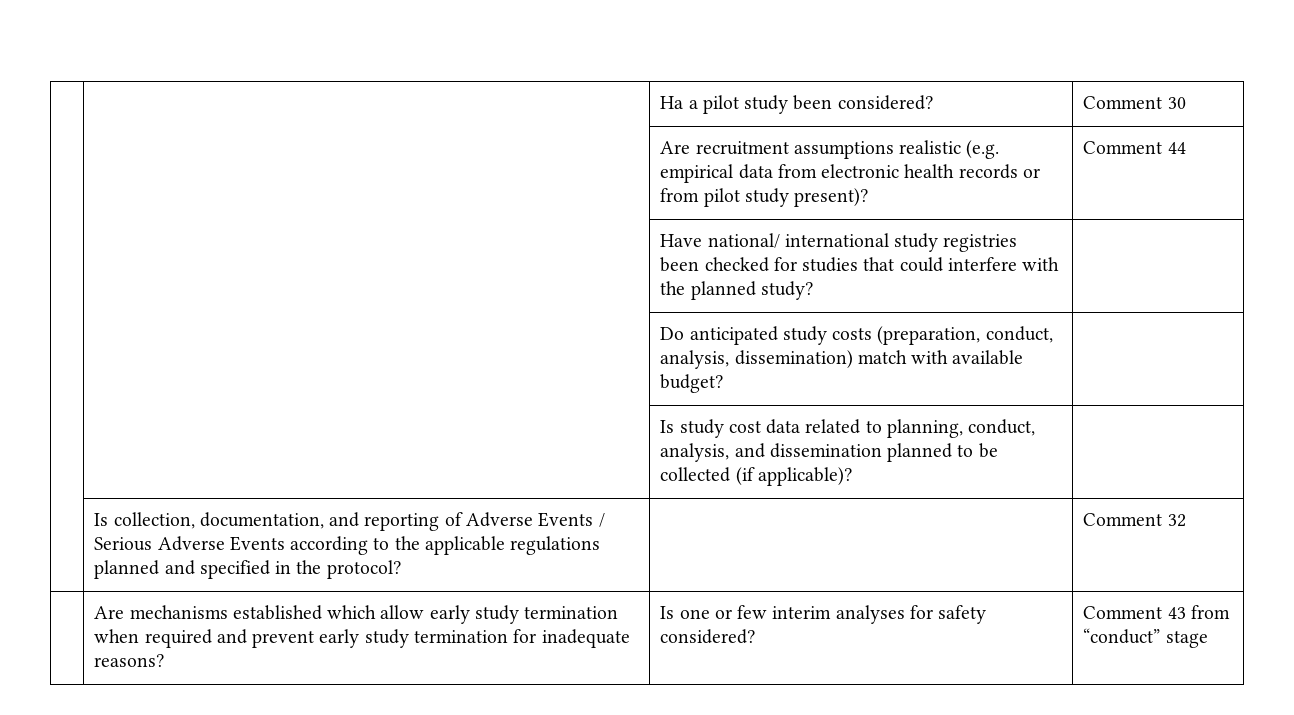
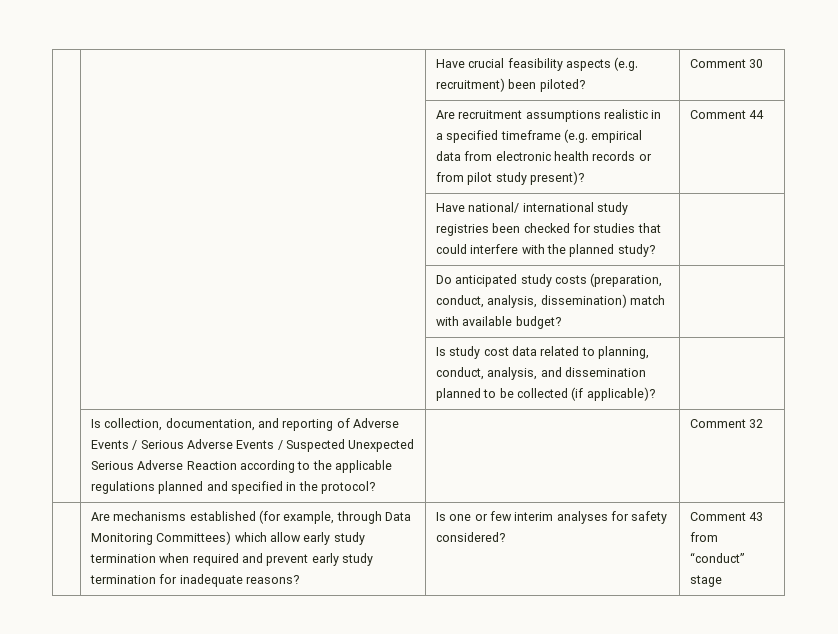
[660,95,933,114] | | Ha a pilot study been considered? -> [435,57,639,71] [435,78,585,92] | | Have crucial feasibility aspects (e.g. recruitment) been piloted?
(962, 147) none -> [651,110,662,119] [435,130,561,143] in a specified timeframe
(285, 543) none -> [277,439,415,452] [90,460,237,470] / Suspected Unexpected Serious Adverse Reaction
(322, 612) none -> [258,510,412,524] [90,531,232,545] (for example, through Data Monitoring Committees)

